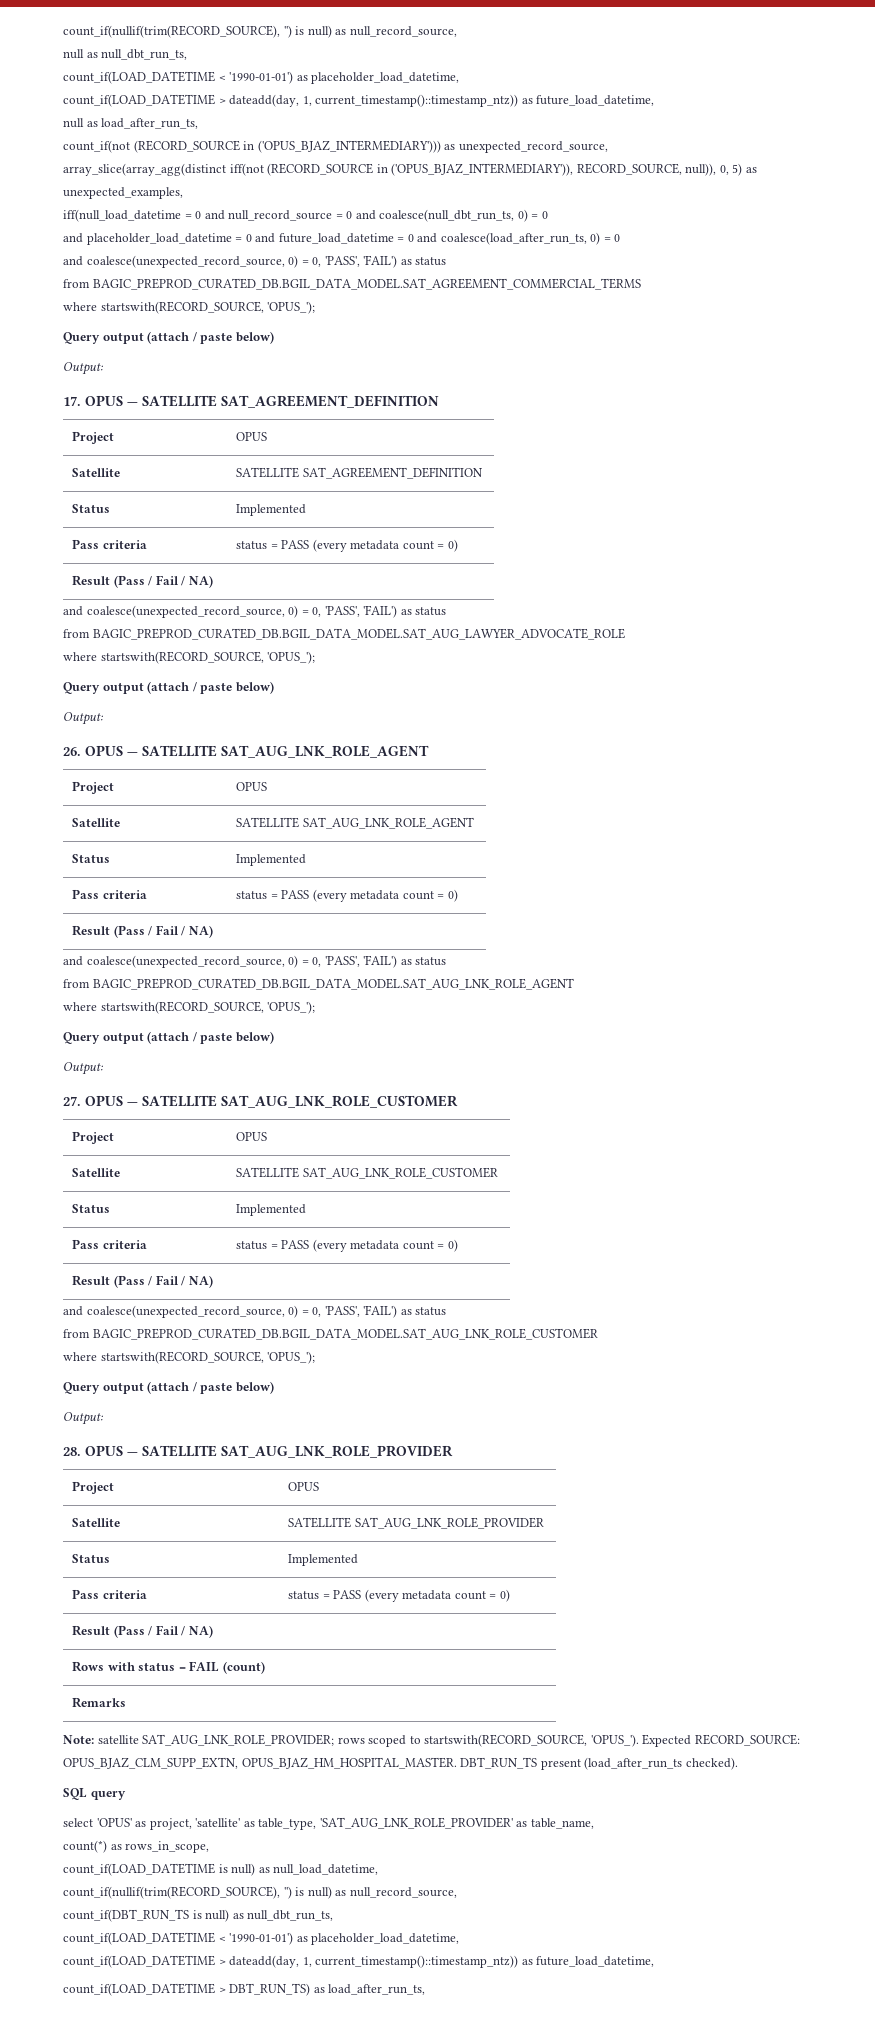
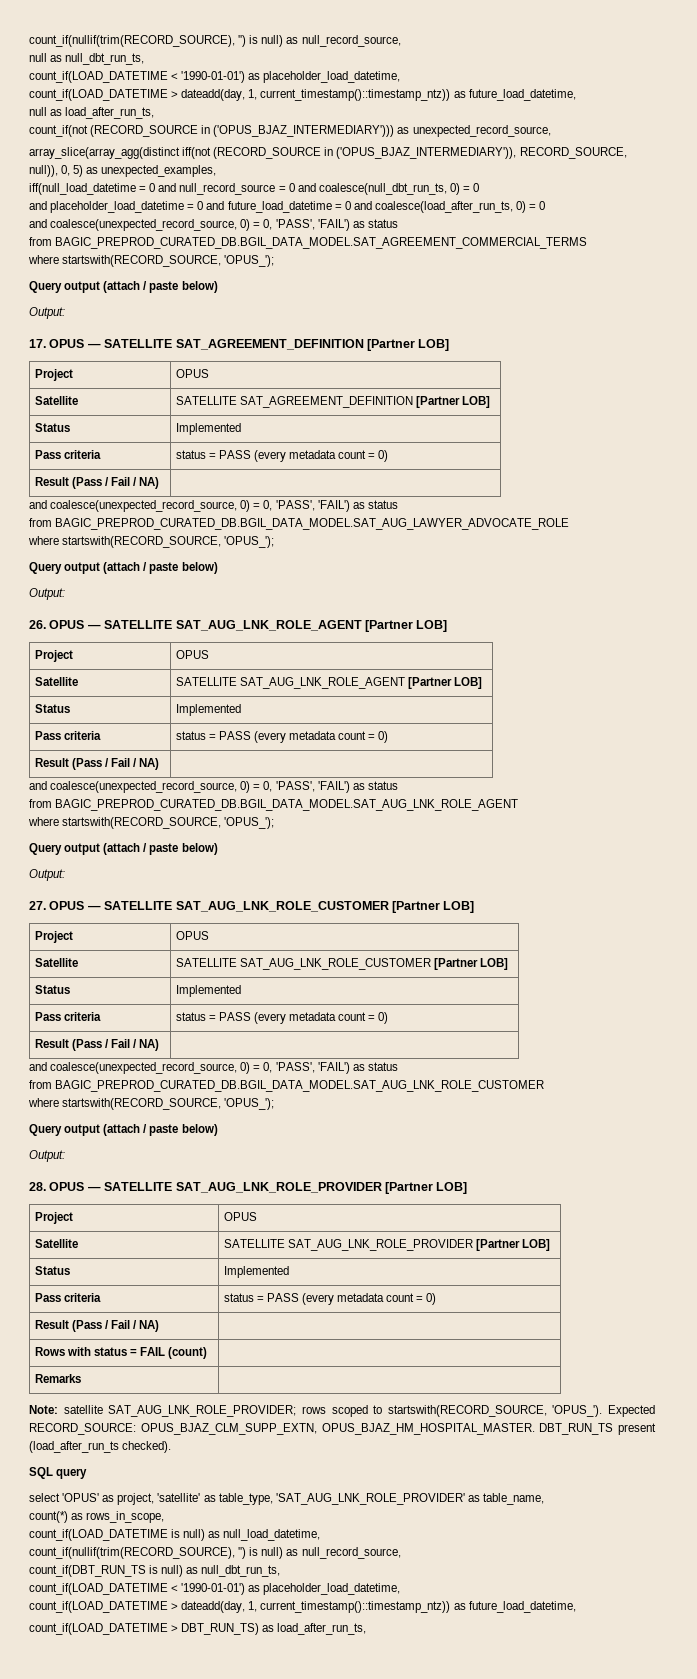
(439, 401) none -> [366,339,450,351] [Partner LOB]
(483, 473) none -> [415,396,491,408] [Partner LOB]
(429, 751) none -> [364,620,448,632] [Partner LOB]
(474, 823) none -> [407,677,483,689] [Partner LOB]
(458, 1101) none -> [391,901,475,913] [Partner LOB]
(498, 1173) none -> [433,958,509,970] [Partner LOB]
(453, 1451) none -> [384,1182,468,1194] [Partner LOB]
(544, 1523) none -> [475,1239,551,1251] [Partner LOB]

